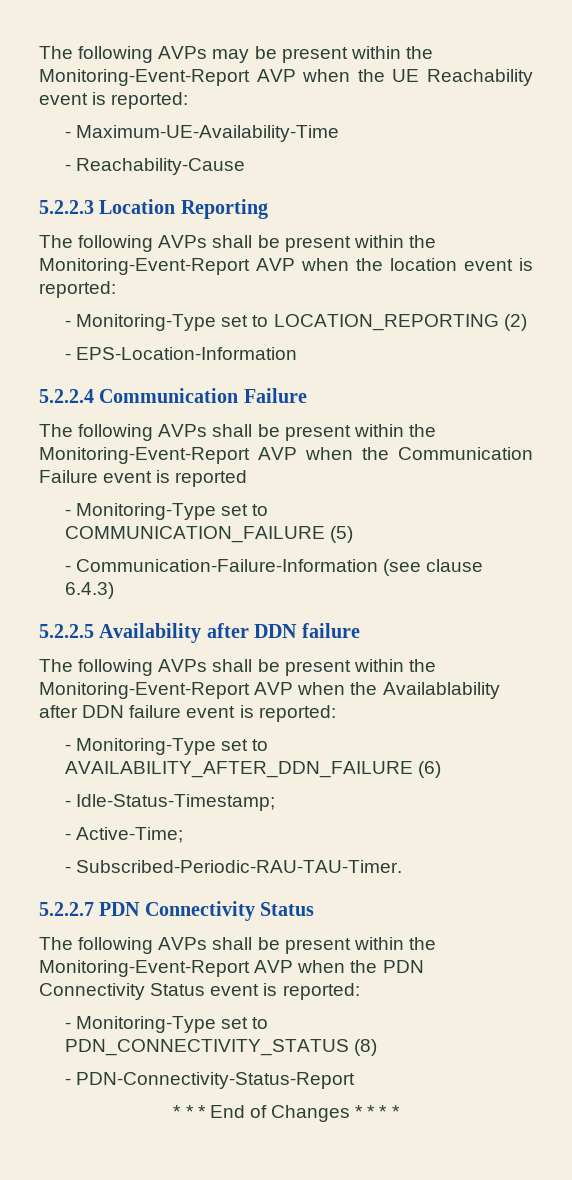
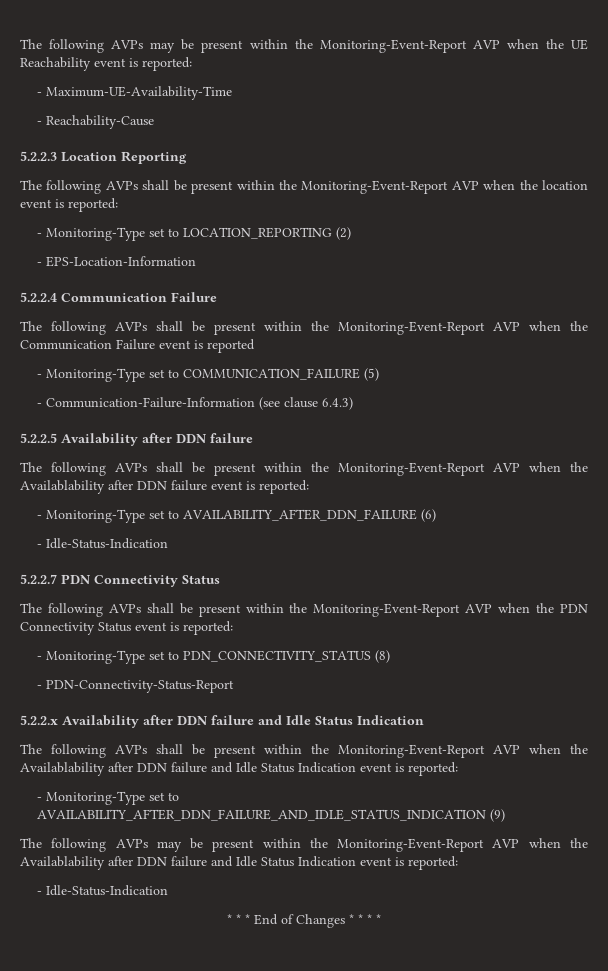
[76,794,276,811] [65,827,184,843] [65,860,403,873] Idle-Status-Timestamp; // - Active-Time; // - Subscribed-Periodic-RAU-TAU-Timer. -> [45,538,168,549] Idle-Status-Indication
(356, 1080) none -> [20,715,424,728] [20,744,588,758] [20,762,458,776] [36,791,179,805] [36,809,505,822] [20,838,588,852] [20,856,458,870] [36,885,168,896] // 5.2.2.x Availability after DDN failure and Idle Status Indication // The following AVPs shall be present within the Monitoring-Event-Report AVP when the Availablability after DDN failure and Idle Status Indication event is reported: // - Monitoring-Type set to AVAILABILITY_AFTER_DDN_FAILURE_AND_IDLE_STATUS_INDICATION (9) // The following AVPs may be present within the Monitoring-Event-Report AVP when the Availablability after DDN failure and Idle Status Indication event is reported: // - Idle-Status-Indication

